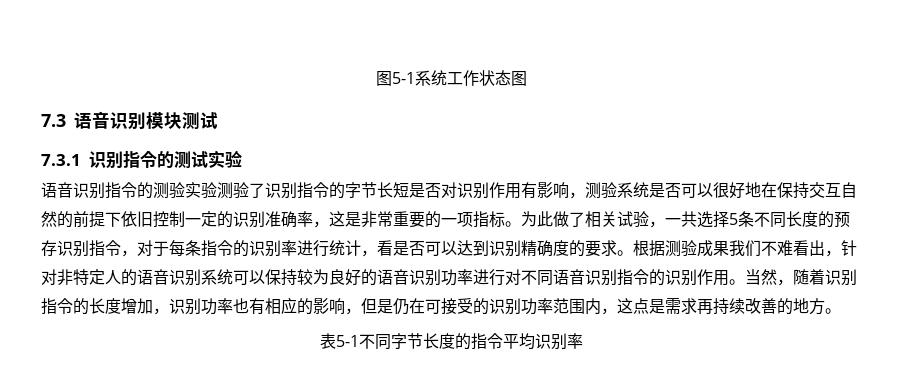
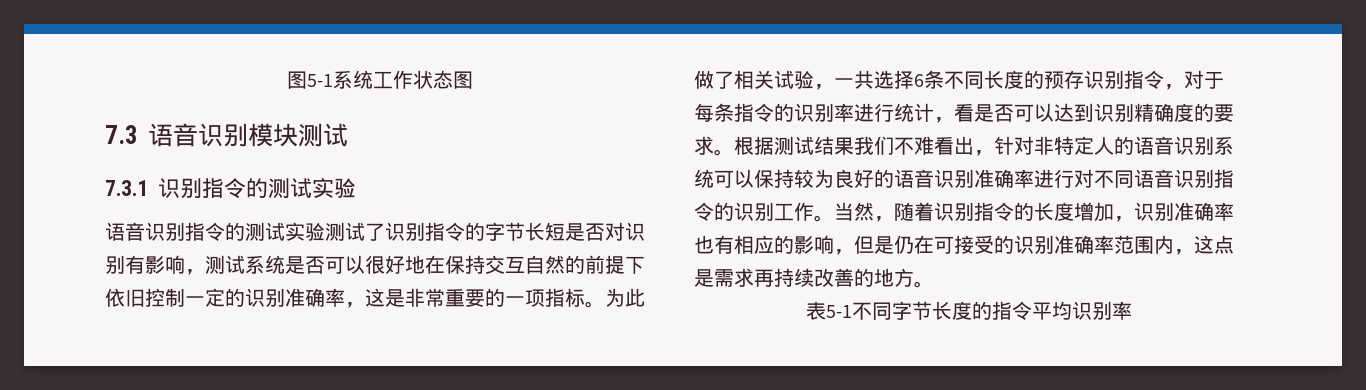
[169,182,249,199] 验实验测验 -> [265,222,365,241] 试实验测试
[489,182,521,199] 作用 -> (125, 264) none
[601,182,617,198] 验 -> [225,255,245,274] 试
[729,213,738,225] 5 -> [914,74,924,87] 6
[681,240,713,257] 验成 -> [794,136,834,155] 试结
[441,269,457,286] 功 -> [974,169,1014,188] 准确
[697,269,729,286] 作用 -> [774,202,814,221] 工作
[201,298,217,315] 功 -> [1174,202,1214,221] 准确
[521,298,537,315] 功 -> [1054,235,1094,254] 准确

